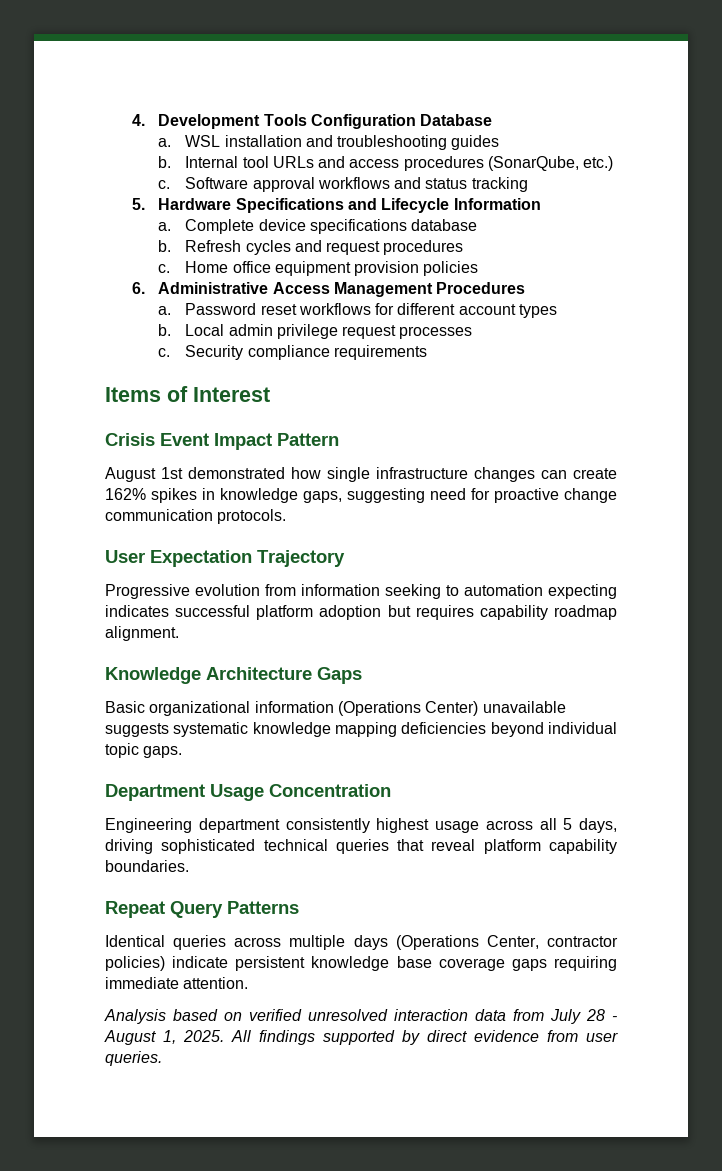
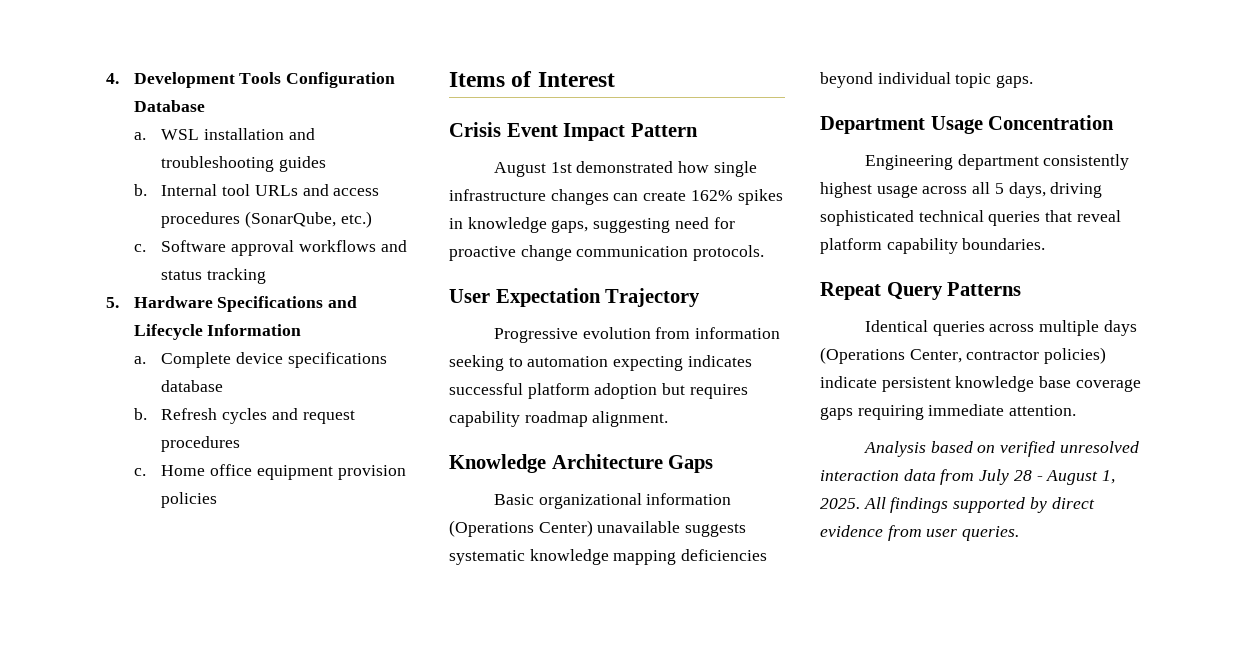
[131,282,526,297] [158,303,558,318] [158,324,473,339] [158,345,427,360] // 6. Administrative Access Management Procedures // a. Password reset workflows for different account types // b. Local admin privilege request processes // c. Security compliance requirements -> (218, 500) none

